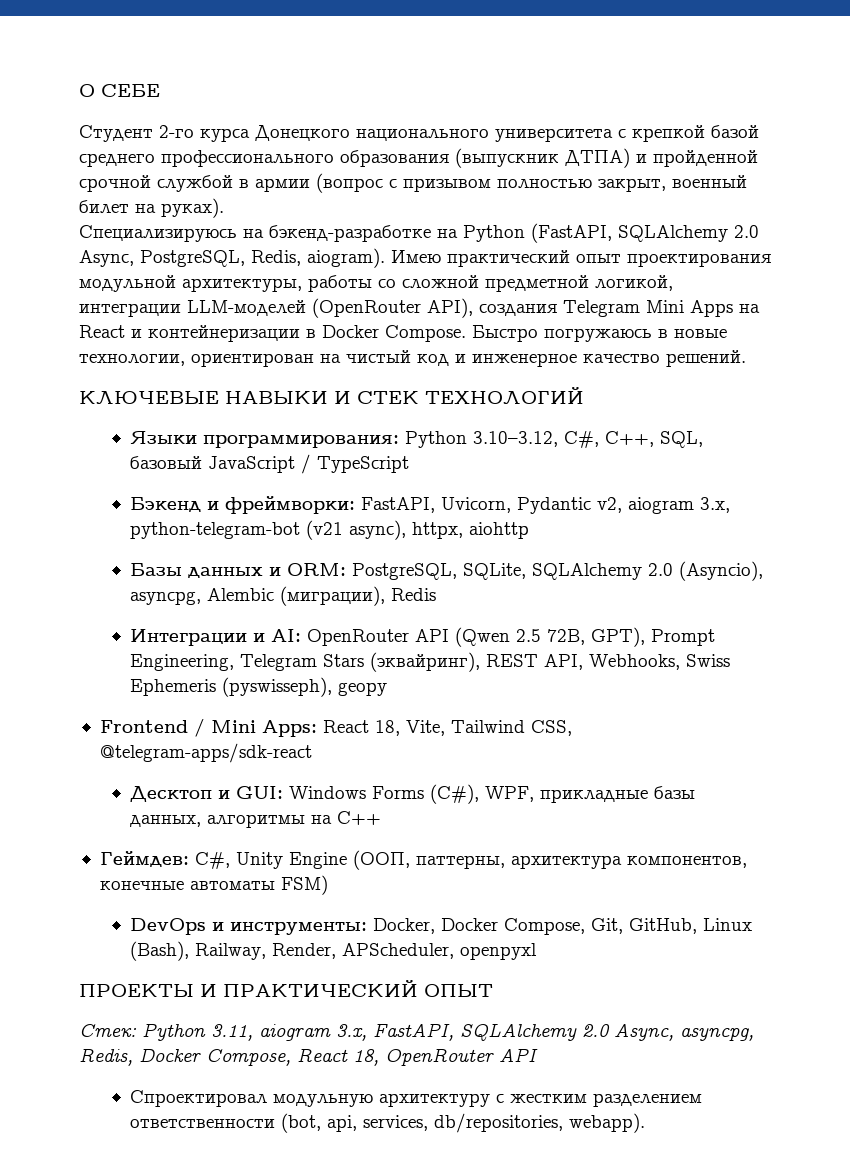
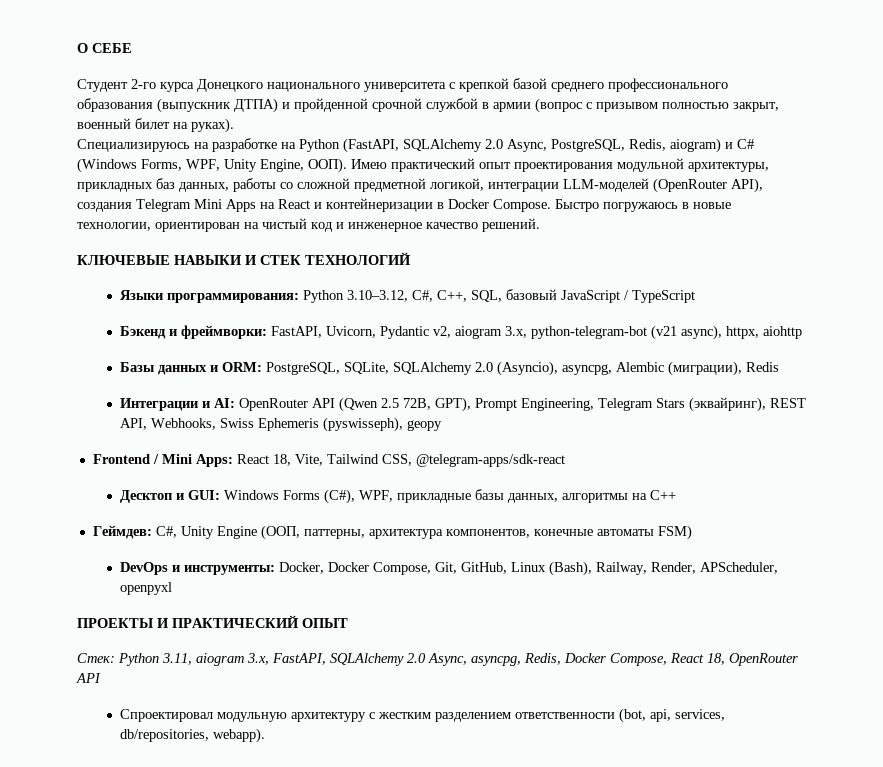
[269,225,431,242] бэкенд-разработке -> [212,138,277,152] разработке
[307,248,385,268] aiogram). -> [670,138,754,153] [77,158,347,173] aiogram) и C# (Windows Forms, WPF, Unity Engine, ООП).
(302, 285) none -> [77,178,229,192] прикладных баз данных,

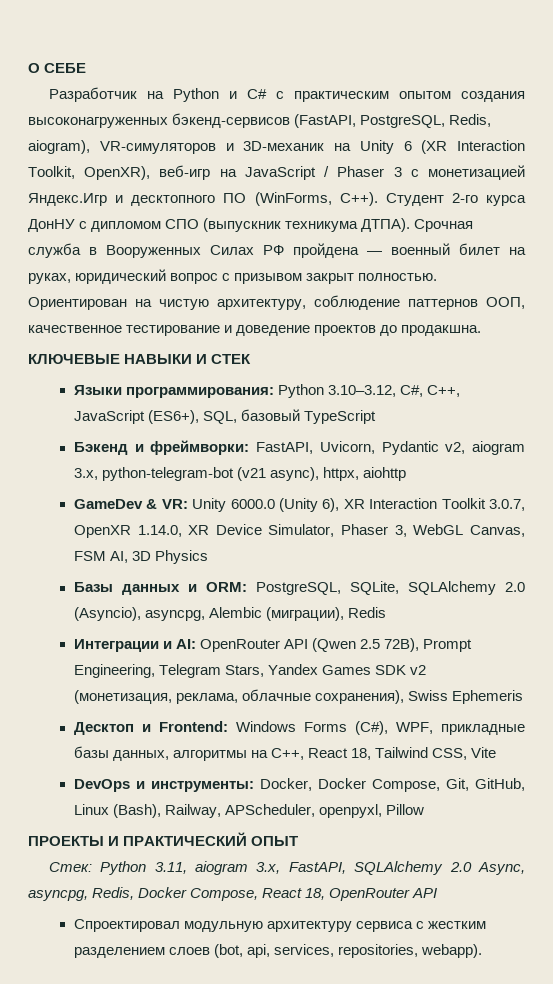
[77,78,728,92] [77,98,779,113] [77,118,234,133] [77,138,754,153] [77,158,769,173] [77,178,763,193] [77,198,731,212] [77,218,540,232] Студент 2-го курса Донецкого национального университета с крепкой базой среднего профессионального образования (выпускник ДТПА) и пройденной срочной службой в армии (вопрос с призывом полностью закрыт, военный билет на руках). // Специализируюсь на разработке на Python (FastAPI, SQLAlchemy 2.0 Async, PostgreSQL, Redis, aiogram) и C# (Windows Forms, WPF, Unity Engine, ООП). Имею практический опыт проектирования модульной архитектуры, прикладных баз данных, работы со сложной предметной логикой, интеграции LLM-моделей (OpenRouter API), создания Telegram Mini Apps на React и контейнеризации в Docker Compose. Быстро погружаюсь в новые технологии, ориентирован на чистый код и инженерное качество решений. -> [48,87,526,102] [28,113,492,128] [28,140,525,154] [28,165,525,180] [28,192,526,206] [28,218,474,232] [28,243,526,258] [28,269,438,284] [28,295,525,310] [28,325,482,336] Разработчик на Python и C# с практическим опытом создания высоконагруженных бэкенд-сервисов (FastAPI, PostgreSQL, Redis, aiogram), VR-симуляторов и 3D-механик на Unity 6 (XR Interaction Toolkit, OpenXR), веб-игр на JavaScript / Phaser 3 с монетизацией Яндекс.Игр и десктопного ПО (WinForms, C++). Студент 2-го курса ДонНУ с дипломом СПО (выпускник техникума ДТПА). Срочная служба в Вооруженных Силах РФ пройдена — военный билет на руках, юридический вопрос с призывом закрыт полностью. Ориентирован на чистую архитектуру, соблюдение паттернов ООП, качественное тестирование и доведение проектов до продакшна.
[305,252,411,265] ТЕХНОЛОГИЙ -> (252, 359) none
[470,289,629,303] SQL, базовый JavaScript / -> [73,409,301,424] JavaScript (ES6+), SQL, базовый
(802, 332) none -> [73,498,526,512] [73,524,526,538] [73,550,209,564] // GameDev & VR: Unity 6000.0 (Unity 6), XR Interaction Toolkit 3.0.7, OpenXR 1.14.0, XR Device Simulator, Phaser 3, WebGL Canvas, FSM AI, 3D Physics
[402,397,471,412] 72B, GPT), -> [384,638,420,652] 72B),
[655,397,806,412] [119,417,442,432] [92,454,565,467] Stars (эквайринг), REST API, Webhooks, Swiss Ephemeris (pyswisseph), geopy // Frontend / Mini Apps: React 18, Vite, Tailwind CSS, @telegram-apps/sdk-react -> [224,664,427,677] [73,689,524,704] Stars, Yandex Games SDK v2 (монетизация, реклама, облачные сохранения), Swiss Ephemeris
[187,490,220,500] GUI: -> [158,721,228,732] Frontend:
[649,490,676,500] [92,525,692,540] C++ // Геймдев: C#, Unity Engine (ООП, паттерны, архитектура компонентов, конечные автоматы FSM) -> [271,747,497,760] C++, React 18, Tailwind CSS, Vite
[650,562,778,574] [119,582,172,595] Render, APScheduler, openpyxl -> [225,804,425,818] APScheduler, openpyxl, Pillow
(366, 717) none -> [356,921,414,932] сервиса
[514,712,615,719] ответственности -> [168,947,210,955] слоев
[119,729,209,742] db/repositories, -> [338,944,419,958] repositories,

